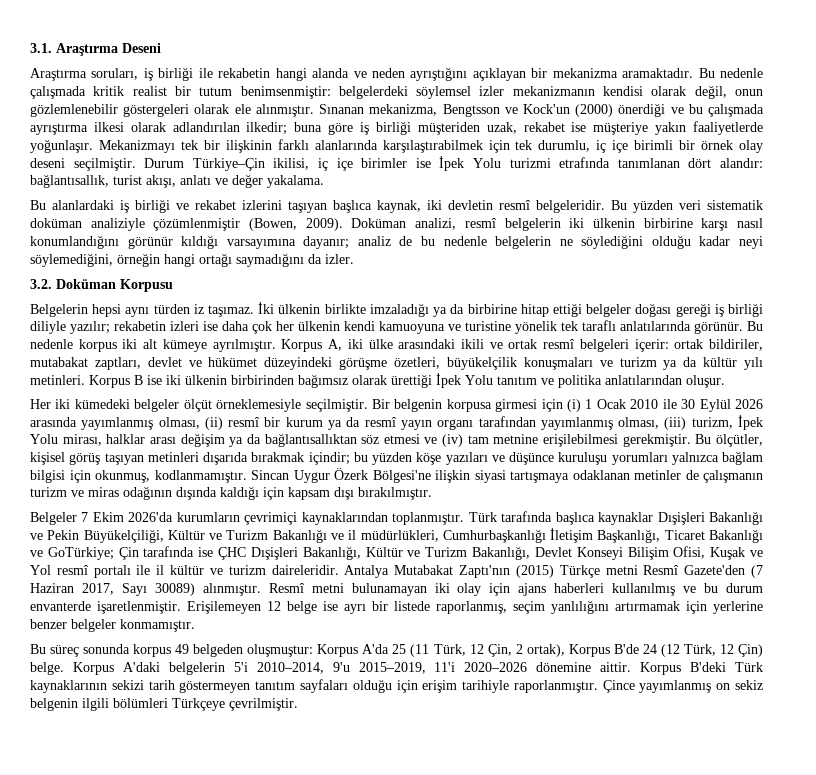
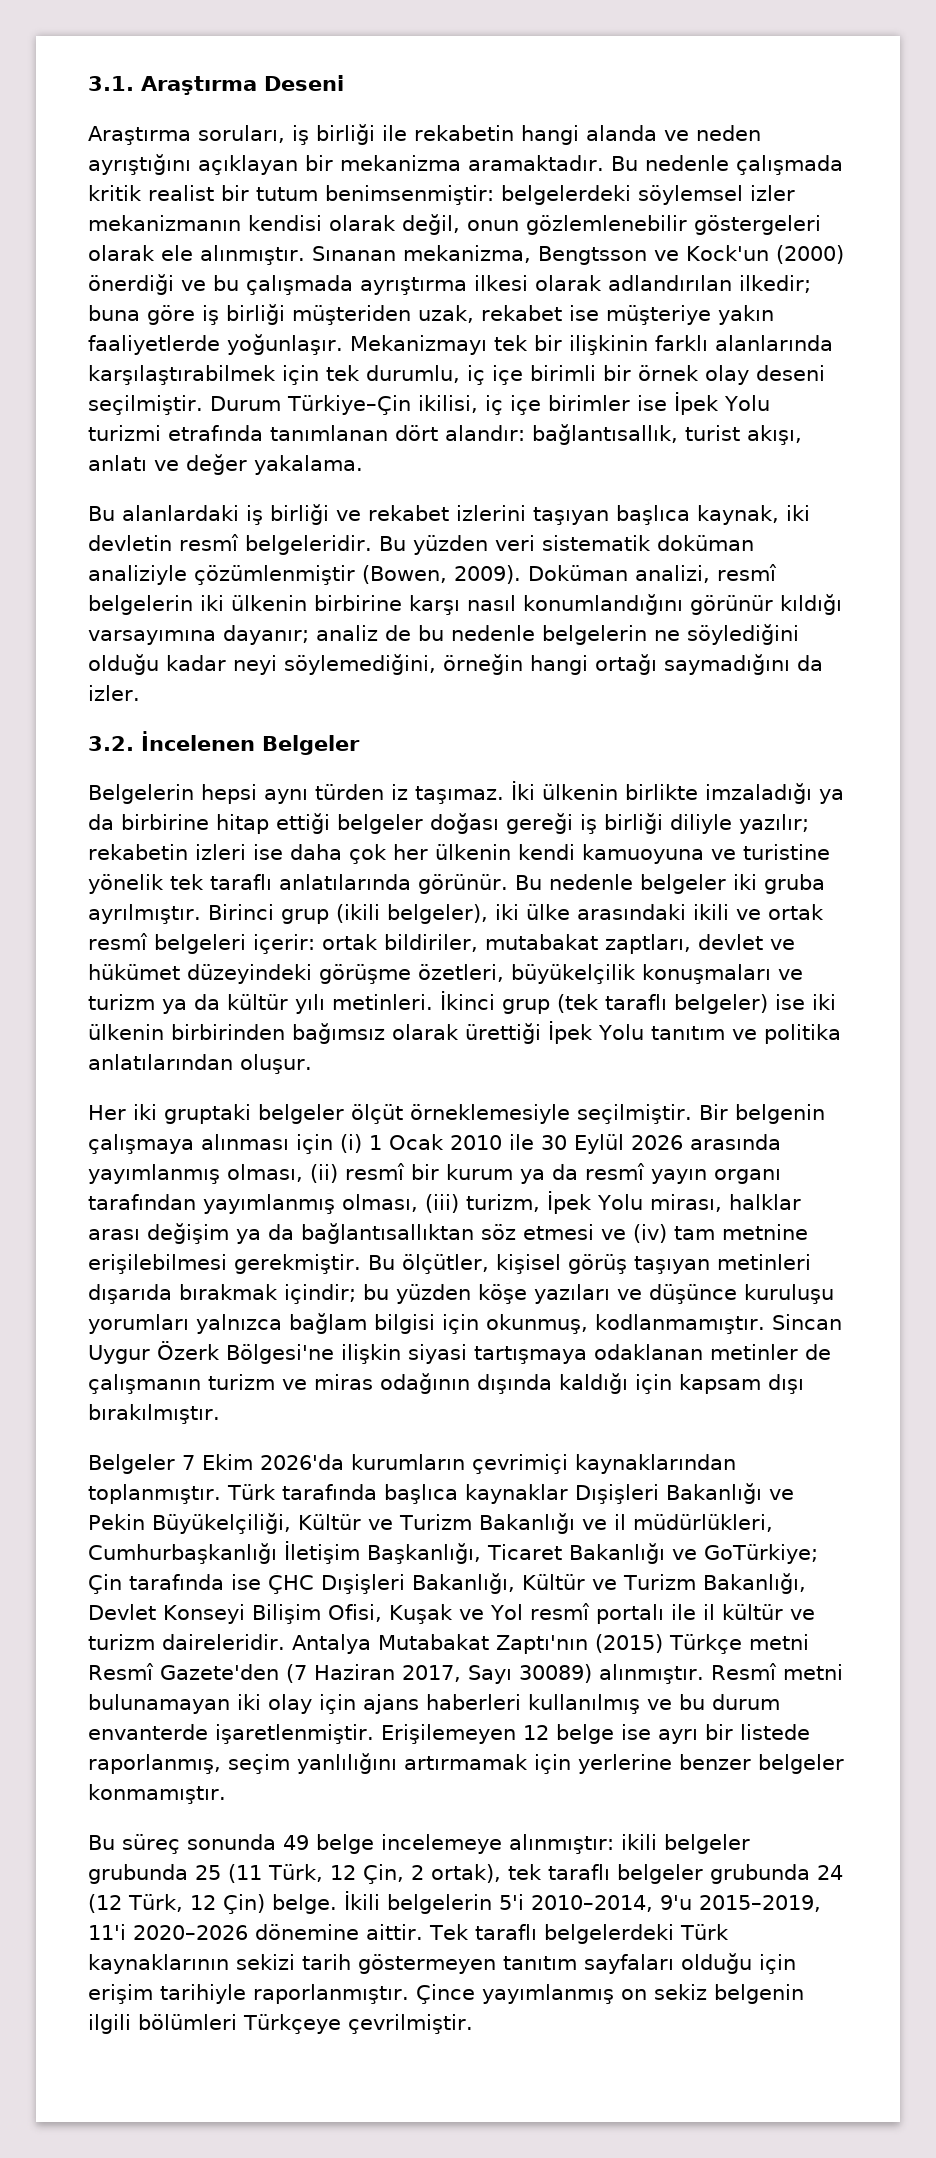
[56,279,173,292] Doküman Korpusu -> [141,731,360,755] İncelenen Belgeler
[78,339,343,352] korpus iki alt kümeye ayrılmıştır. Korpus A, -> [639,874,825,894] [88,904,488,924] belgeler iki gruba ayrılmıştır. Birinci grup (ikili belgeler),
[89,375,143,388] Korpus B -> [439,991,768,1014] İkinci grup (tek taraflı belgeler)
[74,399,130,409] kümedeki -> [164,1104,251,1124] gruptaki
[446,399,538,412] korpusa girmesi -> [88,1134,289,1154] çalışmaya alınması
[133,644,390,657] korpus 49 belgeden oluşmuştur: Korpus A'da -> [283,1834,750,1854] [88,1864,188,1884] 49 belge incelemeye alınmıştır: ikili belgeler grubunda
[568,644,639,657] Korpus B'de -> [507,1864,810,1884] tek taraflı belgeler grubunda
[72,662,160,675] Korpus A'daki -> [343,1891,380,1910] İkili
[640,662,727,675] Korpus B'deki -> [428,1924,674,1944] Tek taraflı belgelerdeki

